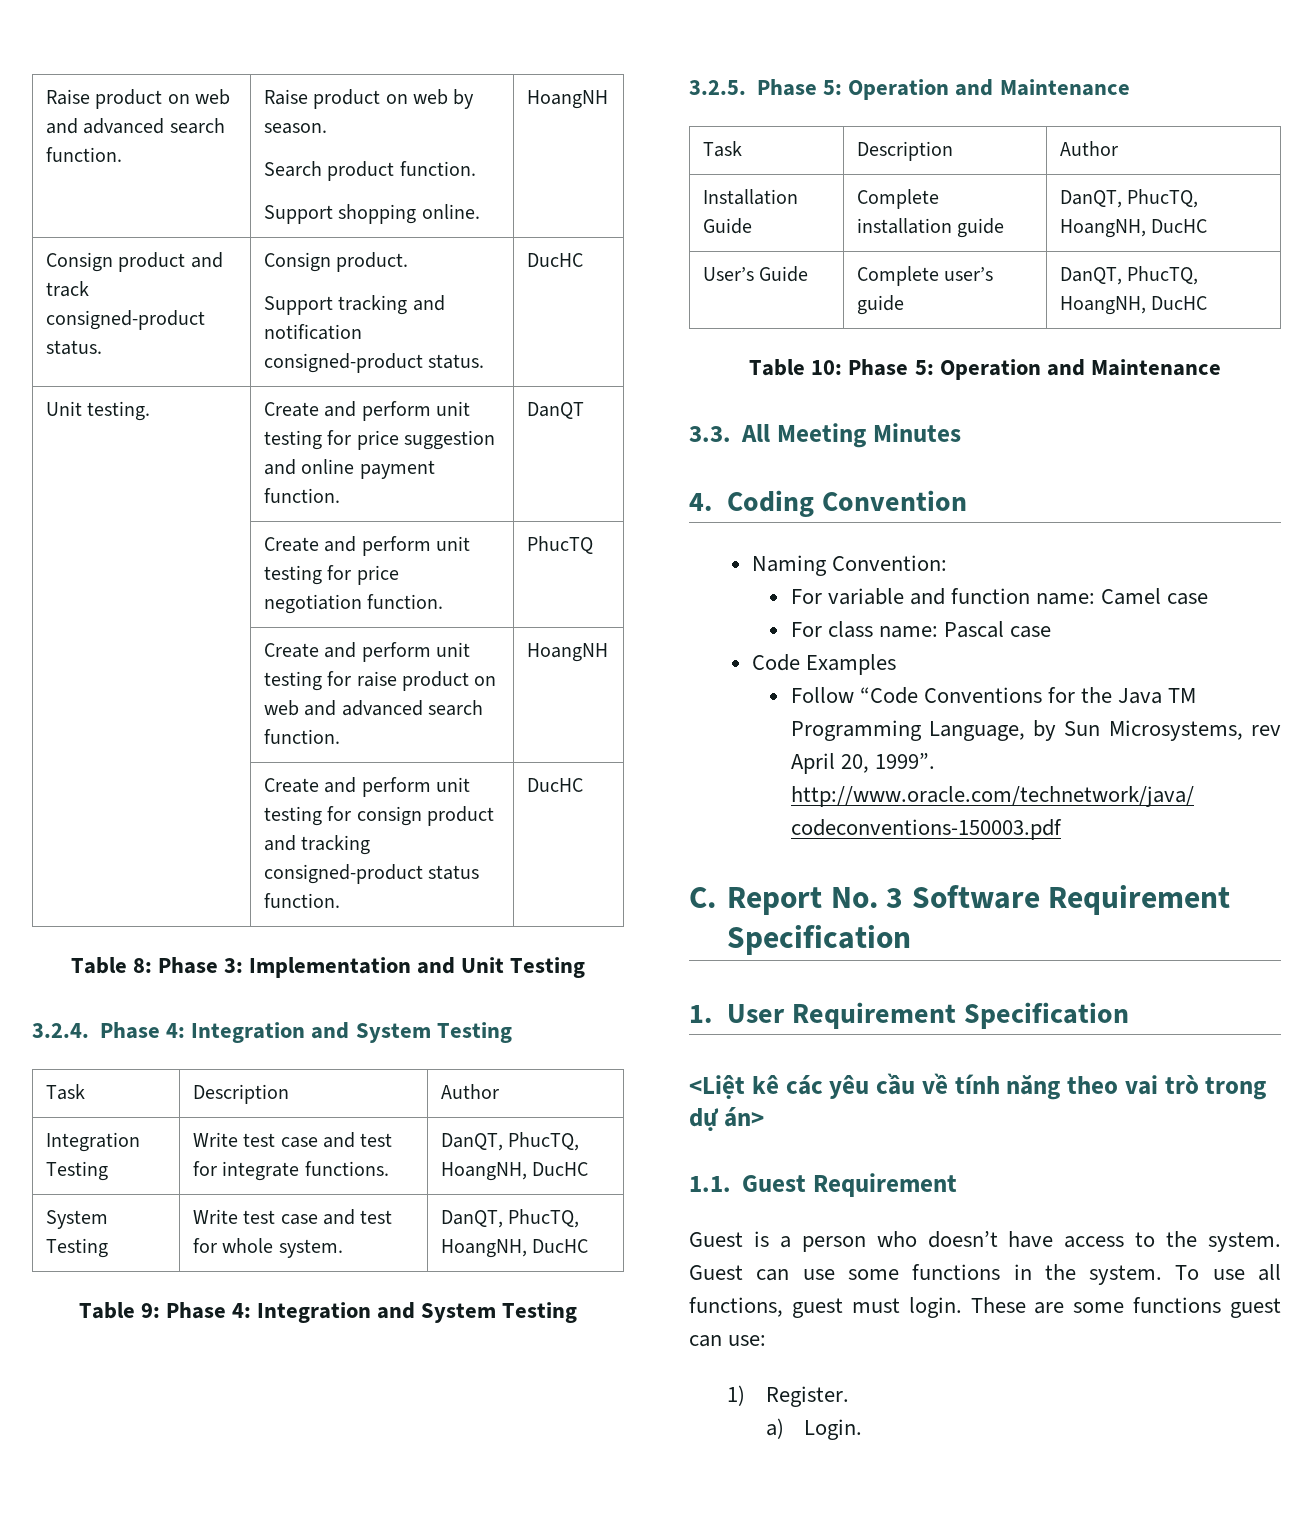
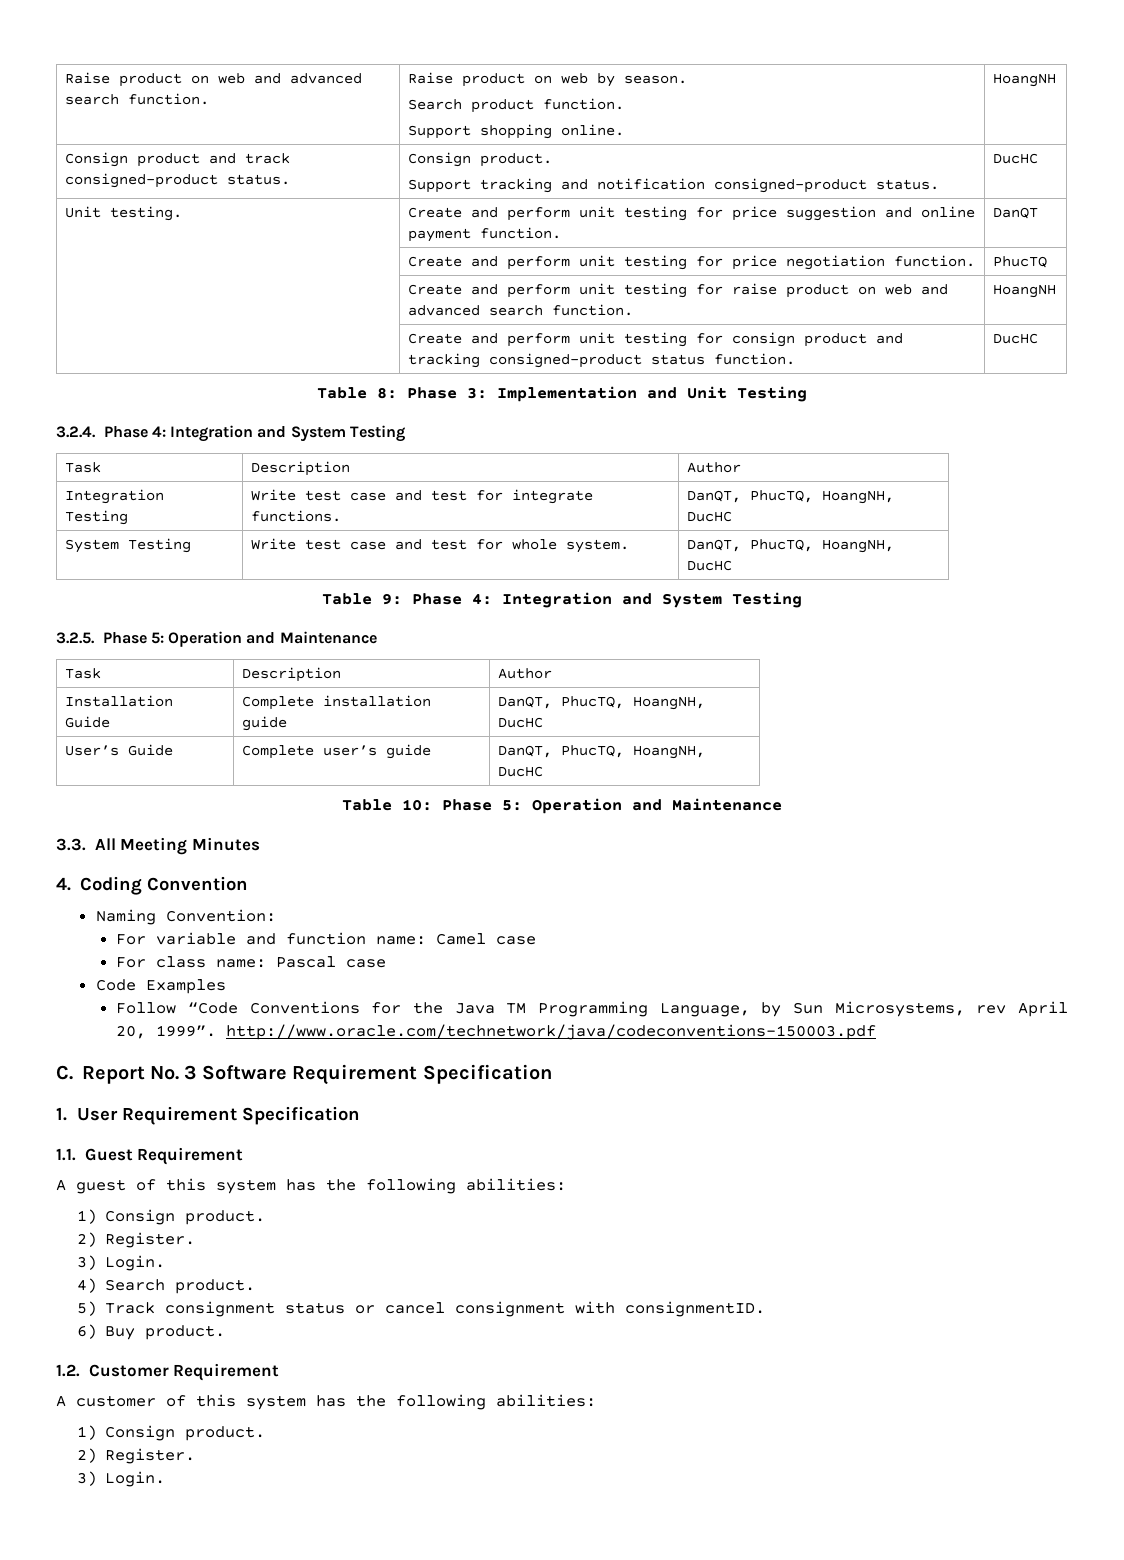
[689,1073,1267,1100] [689,1107,764,1131] [689,1173,957,1197] [689,1231,1281,1252] [689,1264,1281,1285] [689,1297,1281,1318] [689,1335,767,1347] [727,1385,849,1407] [765,1418,863,1440] <Liệt kê các yêu cầu về tính năng theo vai trò trong dự án> // 1.1. Guest Requirement // Guest is a person who doesn’t have access to the system. Guest can use some functions in the system. To use all functions, guest must login. These are some functions guest can use: // 1) Register. // a) Login. -> [56,1147,244,1165] [56,1178,566,1194] [76,1209,266,1225] [76,1232,196,1248] [76,1255,166,1271] [76,1278,256,1294] [76,1301,766,1317] [76,1324,226,1340] [56,1363,280,1381] [56,1394,596,1410] [76,1425,266,1441] [76,1448,196,1464] [76,1471,166,1487] 1.1. Guest Requirement // A guest of this system has the following abilities: // 1) Consign product. // 2) Register. // 3) Login. // 4) Search product. // 5) Track consignment status or cancel consignment with consignmentID. // 6) Buy product. // 1.2. Customer Requirement // A customer of this system has the following abilities: // 1) Consign product. // 2) Register. // 3) Login.

